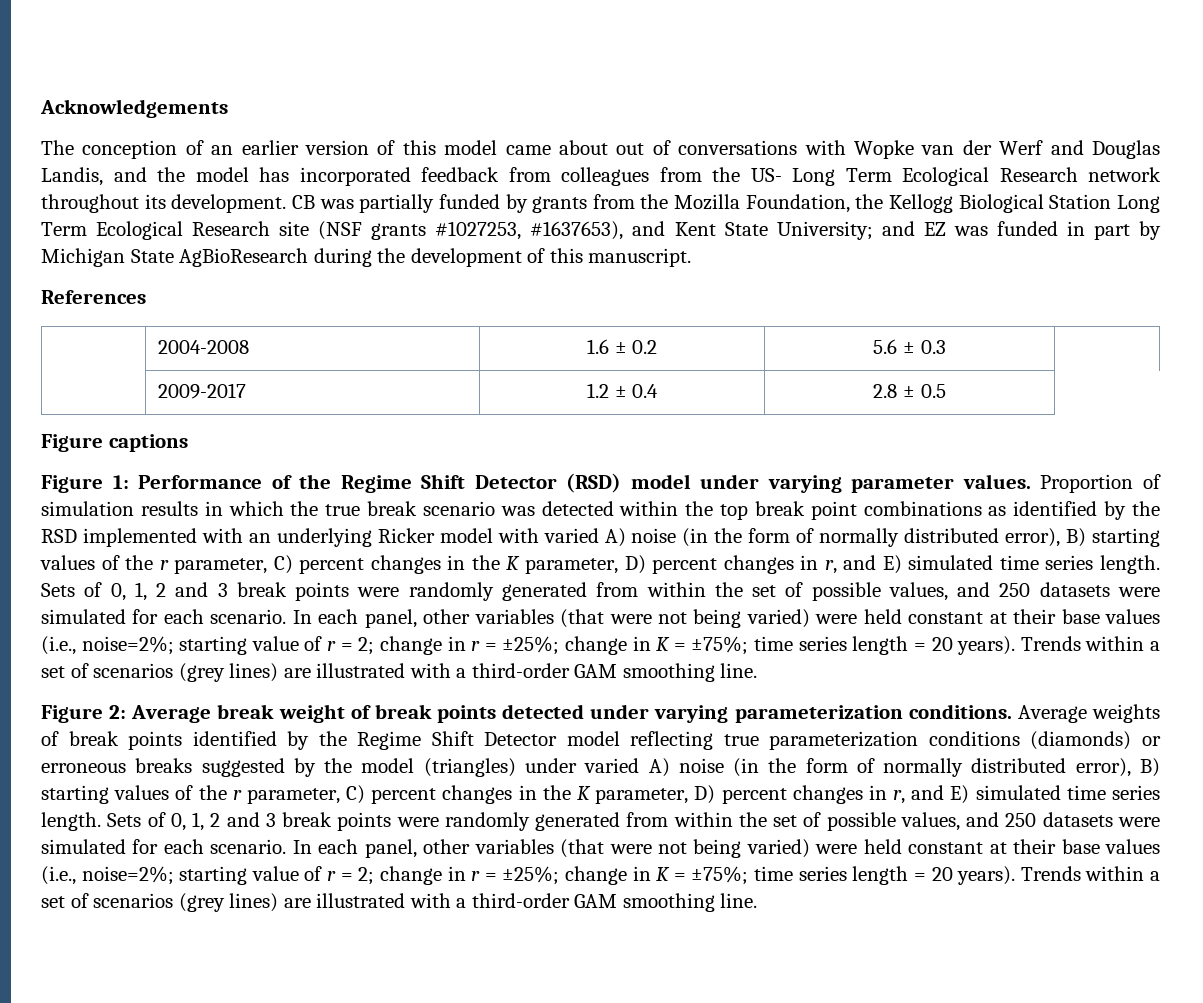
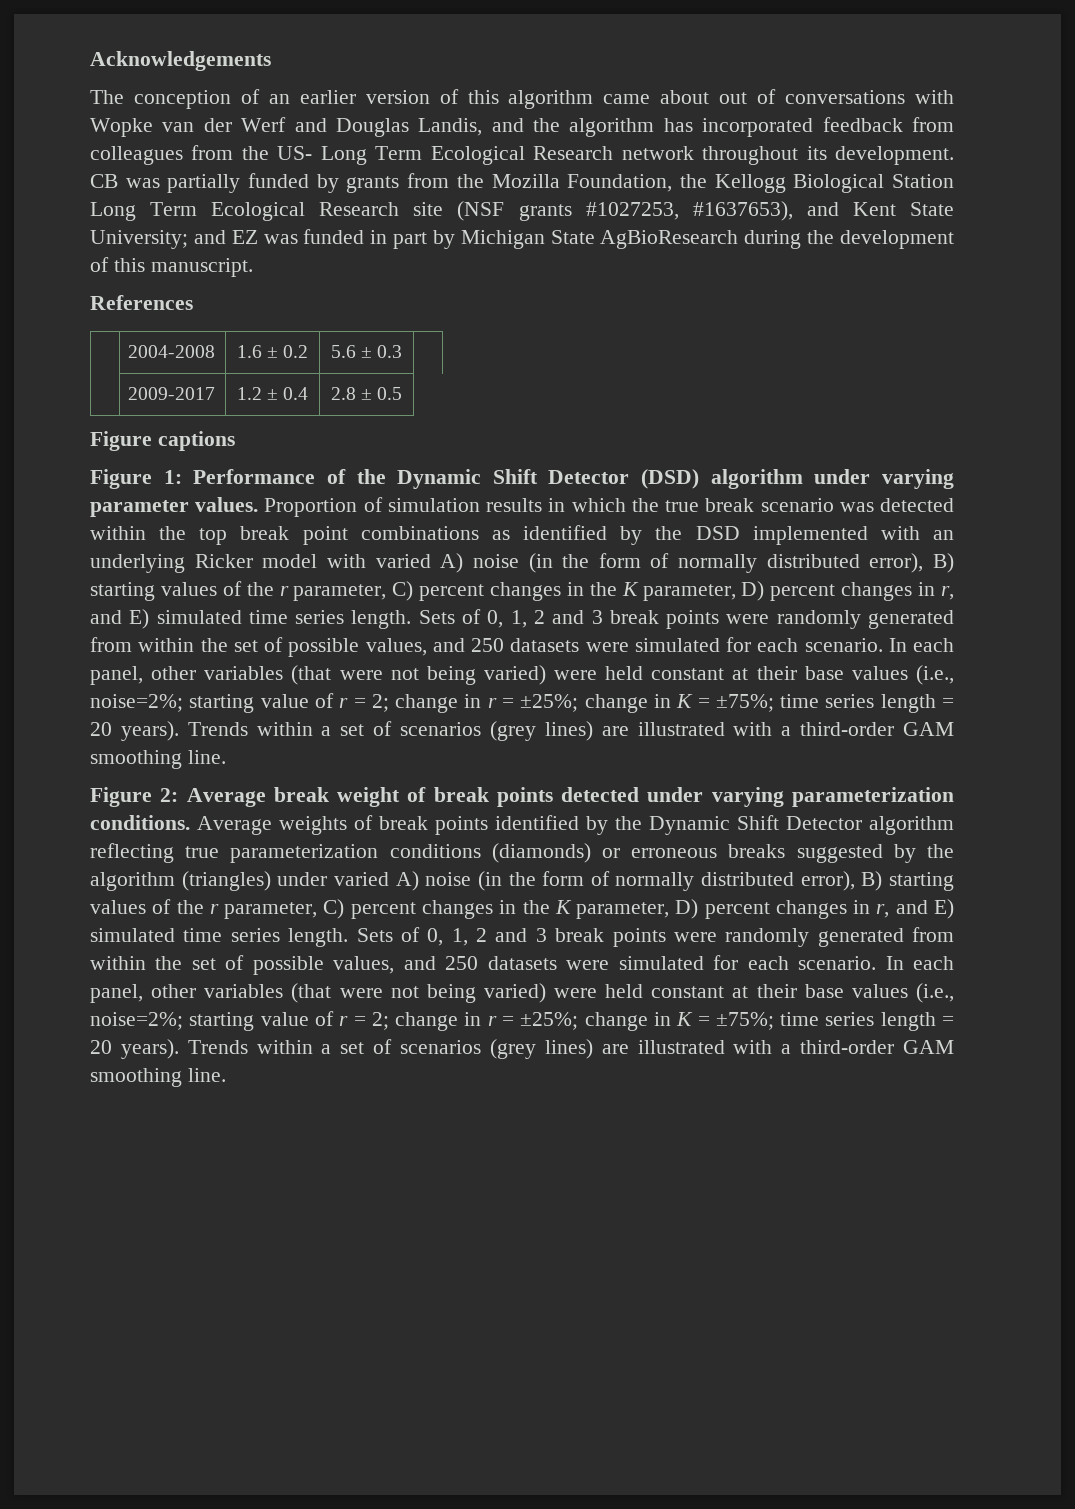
[444,140,498,155] model -> [508,90,594,109] algorithm
[195,167,249,182] model -> [569,118,655,137] algorithm
[340,473,691,493] Regime Shift Detector (RSD) model -> [397,469,803,489] Dynamic Shift Detector (DSD) algorithm
[41,529,77,543] RSD -> [695,526,740,540] DSD
[357,731,620,750] Regime Shift Detector model -> [649,815,954,835] Dynamic Shift Detector algorithm
[361,758,415,773] model -> [90,872,175,891] algorithm

